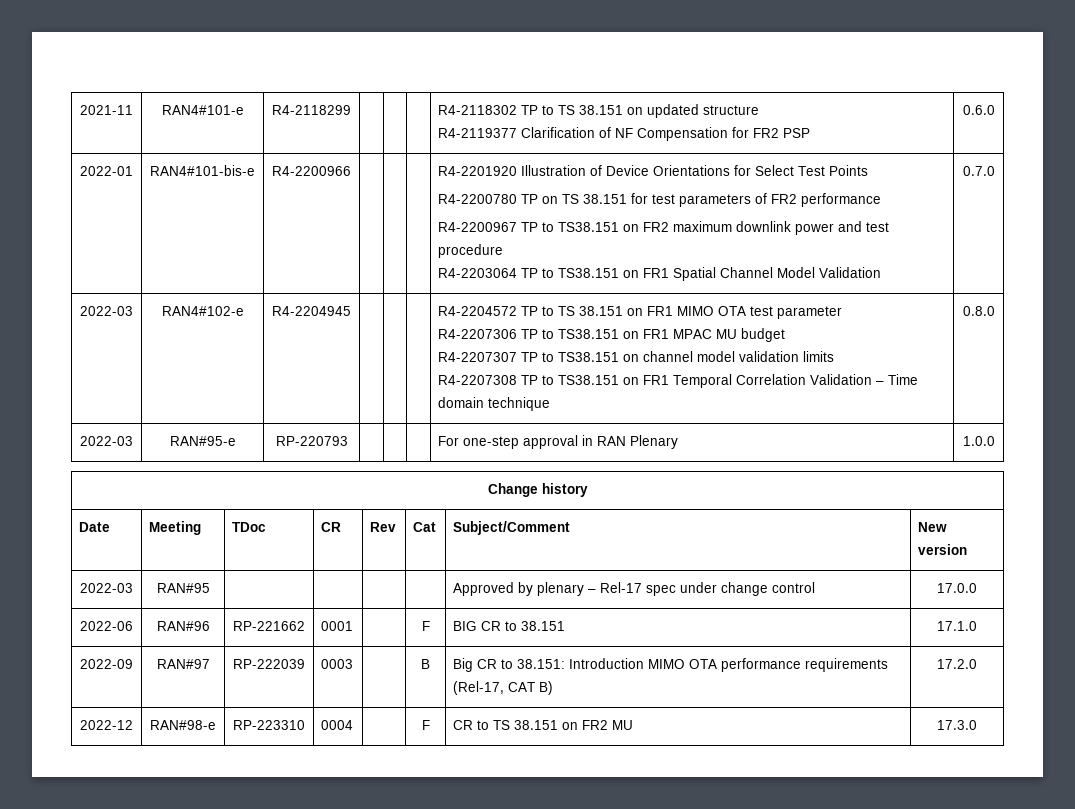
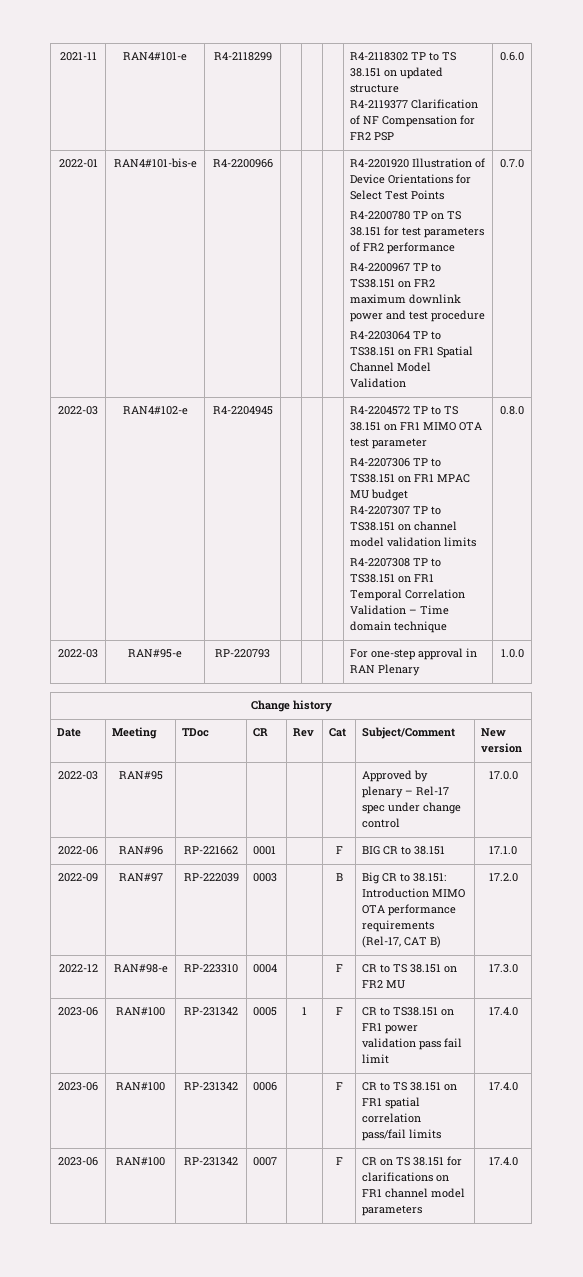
(977, 725) none -> [58,1007,98,1016] [116,1007,165,1016] [184,1007,238,1016] [253,1007,278,1016] [302,1007,307,1015] [335,1007,343,1015] [362,1007,455,1016] [362,1023,419,1034] [362,1038,463,1050] [362,1054,390,1064] [488,1007,518,1016] [58,1082,98,1091] [116,1082,165,1091] [184,1082,238,1091] [253,1082,278,1091] [335,1082,343,1090] [362,1082,458,1091] [362,1097,421,1109] [362,1113,422,1123] [362,1129,442,1141] [488,1082,518,1091] [58,1157,98,1166] [116,1157,165,1166] [184,1157,238,1166] [253,1157,278,1166] [335,1157,343,1165] [362,1156,463,1166] [362,1172,450,1182] [362,1188,466,1198] [362,1205,423,1216] [488,1157,518,1166] // 2023-06 | RAN#100 | RP-231342 | 0005 | 1 | F | CR to TS38.151 on FR1 power validation pass fail limit | 17.4.0 // 2023-06 | RAN#100 | RP-231342 | 0006 | | F | CR to TS 38.151 on FR1 spatial correlation pass/fail limits | 17.4.0 // 2023-06 | RAN#100 | RP-231342 | 0007 | | F | CR on TS 38.151 for clarifications on FR1 channel model parameters | 17.4.0

